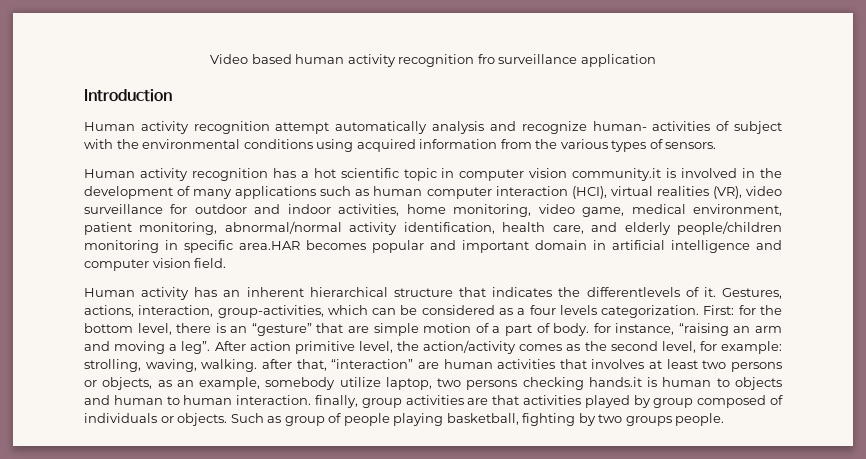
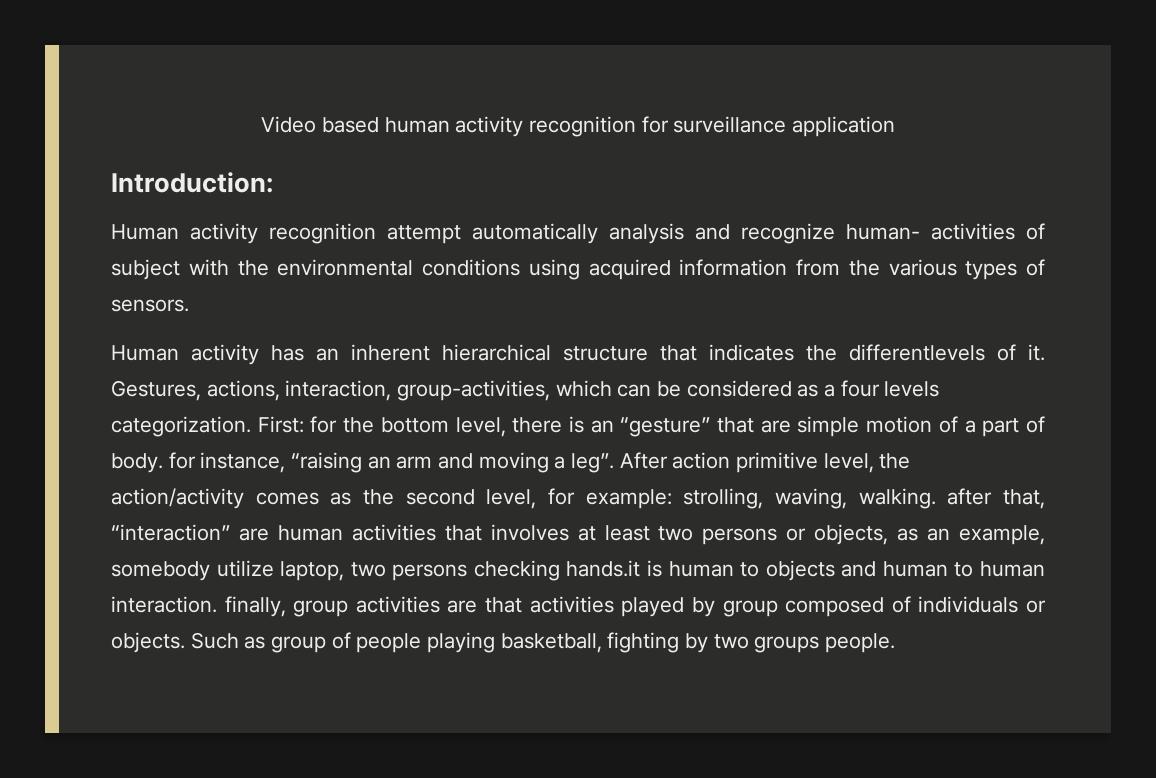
[477,54,495,64] fro -> [641,116,669,133] for
[84,89,172,102] Introduction -> [111,172,273,193] Introduction:
[84,168,782,181] [84,186,783,199] [84,204,782,217] [84,221,783,235] [84,240,782,253] [84,258,227,271] // Human activity recognition has a hot scientific topic in computer vision community.it is involved in the development of many applications such as human computer interaction (HCI), virtual realities (VR), video surveillance for outdoor and indoor activities, home monitoring, video game, medical environment, patient monitoring, abnormal/normal activity identification, health care, and elderly people/children monitoring in specific area.HAR becomes popular and important domain in artificial intelligence and computer vision field. -> (189, 305) none

